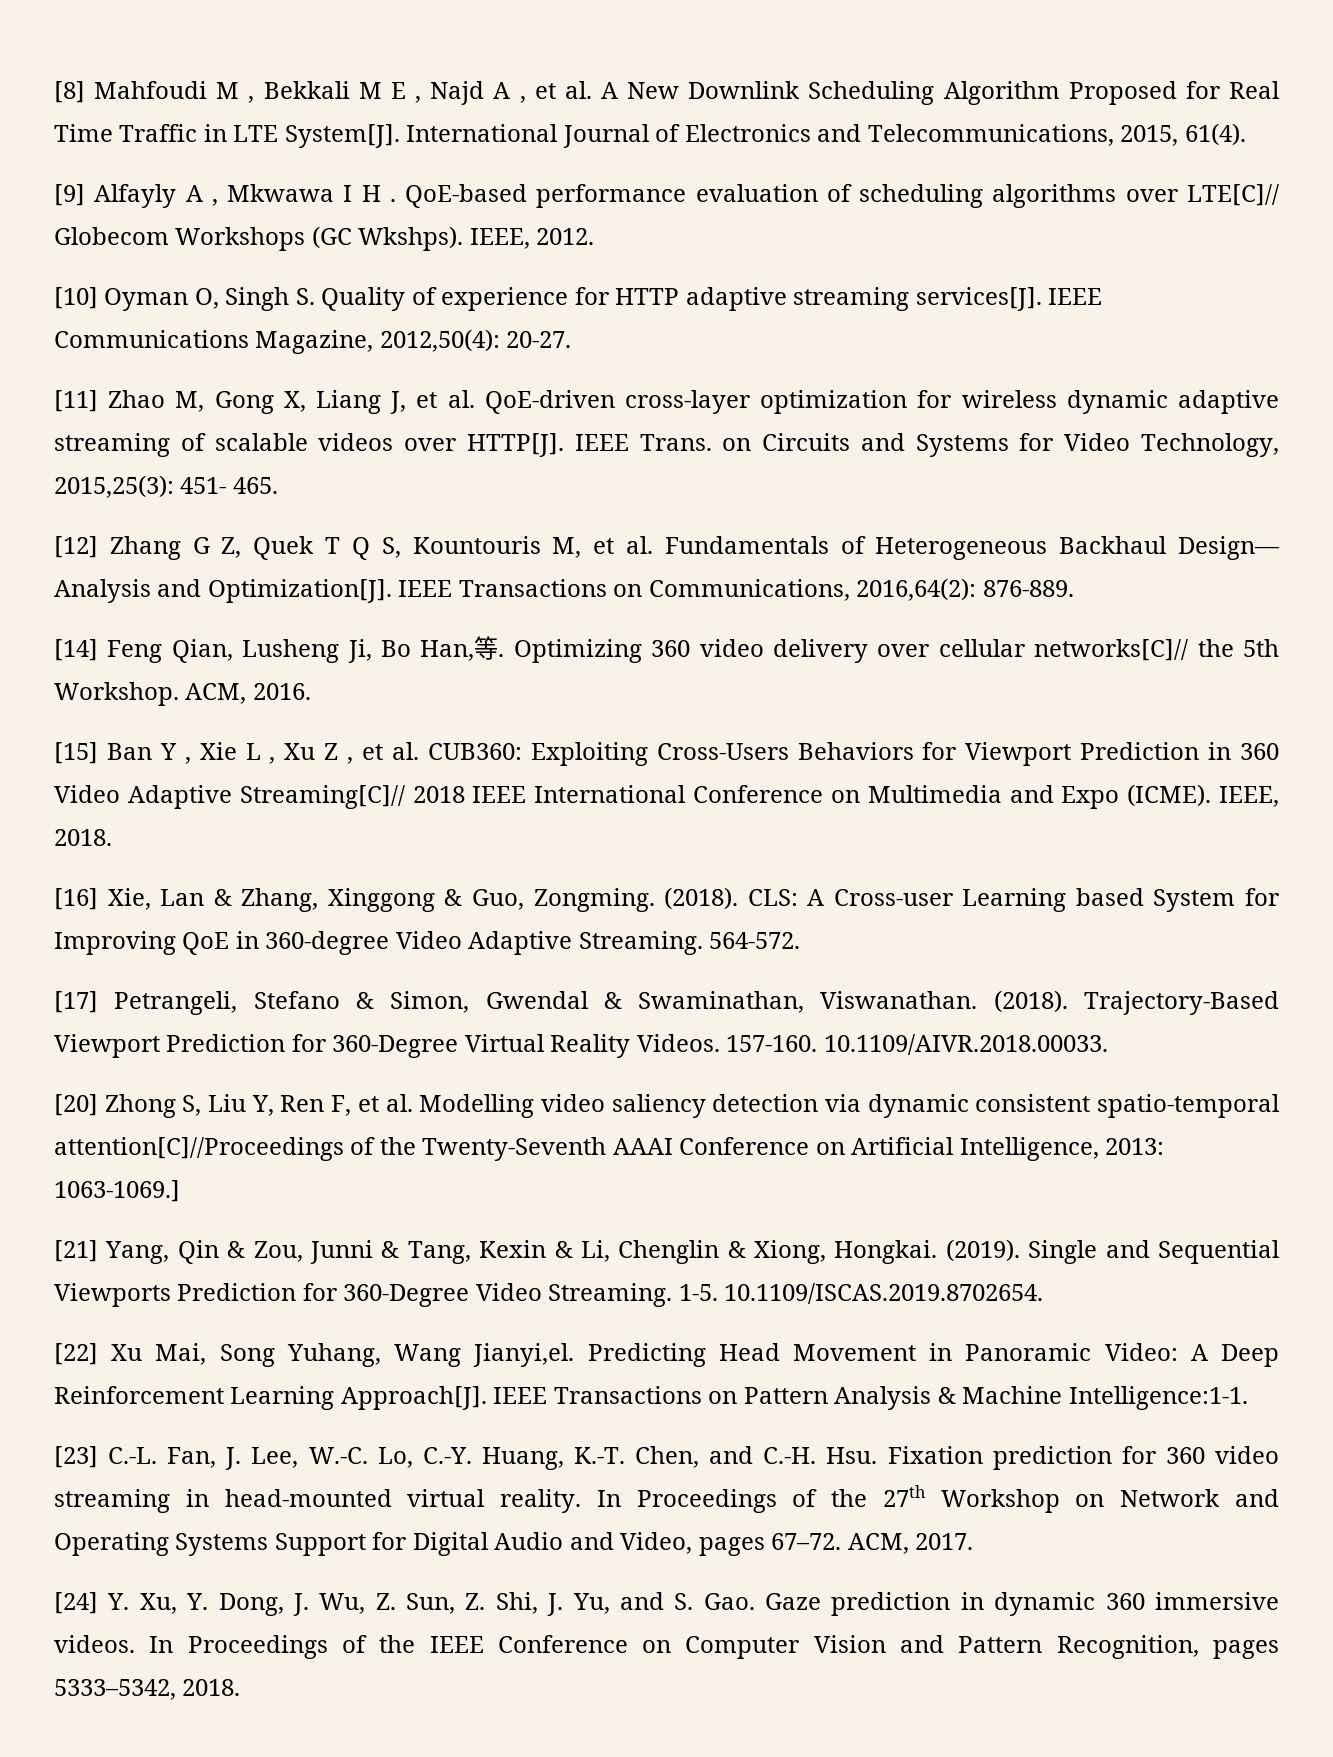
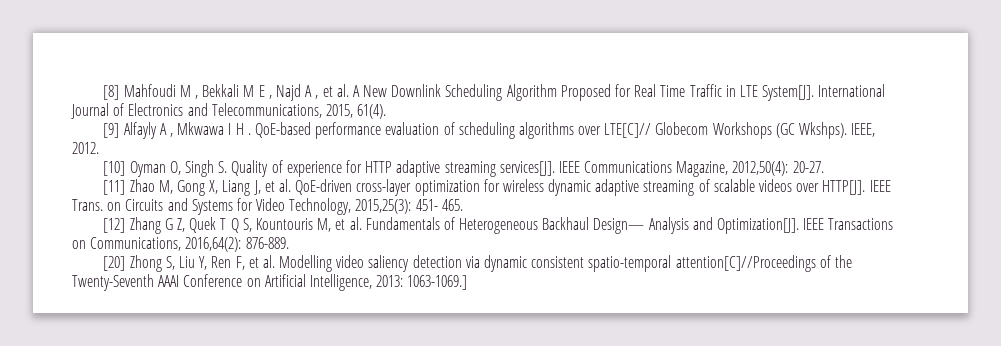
[54,636,1279,663] [54,682,311,706] [54,742,1279,766] [54,784,1279,809] [54,829,112,846] [54,887,1279,912] [54,931,801,955] [54,990,1279,1015] [54,1034,1108,1058] // [14] Feng Qian, Lusheng Ji, Bo Han,等. Optimizing 360 video delivery over cellular networks[C]// the 5th Workshop. ACM, 2016. // [15] Ban Y , Xie L , Xu Z , et al. CUB360: Exploiting Cross-Users Behaviors for Viewport Prediction in 360 Video Adaptive Streaming[C]// 2018 IEEE International Conference on Multimedia and Expo (ICME). IEEE, 2018. // [16] Xie, Lan & Zhang, Xinggong & Guo, Zongming. (2018). CLS: A Cross-user Learning based System for Improving QoE in 360-degree Video Adaptive Streaming. 564-572. // [17] Petrangeli, Stefano & Simon, Gwendal & Swaminathan, Viswanathan. (2018). Trajectory-Based Viewport Prediction for 360-Degree Virtual Reality Videos. 157-160. 10.1109/AIVR.2018.00033. -> (289, 243) none
[54,1239,1280,1264] [54,1283,1044,1307] [54,1343,1279,1367] [54,1386,1248,1410] [54,1446,1279,1470] [54,1485,1279,1513] [54,1532,974,1556] [54,1592,1279,1616] [54,1635,1279,1659] [54,1679,241,1700] // [21] Yang, Qin & Zou, Junni & Tang, Kexin & Li, Chenglin & Xiong, Hongkai. (2019). Single and Sequential Viewports Prediction for 360-Degree Video Streaming. 1-5. 10.1109/ISCAS.2019.8702654. // [22] Xu Mai, Song Yuhang, Wang Jianyi,el. Predicting Head Movement in Panoramic Video: A Deep Reinforcement Learning Approach[J]. IEEE Transactions on Pattern Analysis & Machine Intelligence:1-1. // [23] C.-L. Fan, J. Lee, W.-C. Lo, C.-Y. Huang, K.-T. Chen, and C.-H. Hsu. Fixation prediction for 360 video streaming in head-mounted virtual reality. In Proceedings of the 27th Workshop on Network and Operating Systems Support for Digital Audio and Video, pages 67–72. ACM, 2017. // [24] Y. Xu, Y. Dong, J. Wu, Z. Sun, Z. Shi, J. Yu, and S. Gao. Gaze prediction in dynamic 360 immersive videos. In Proceedings of the IEEE Conference on Computer Vision and Pattern Recognition, pages 5333–5342, 2018. -> (468, 282) none

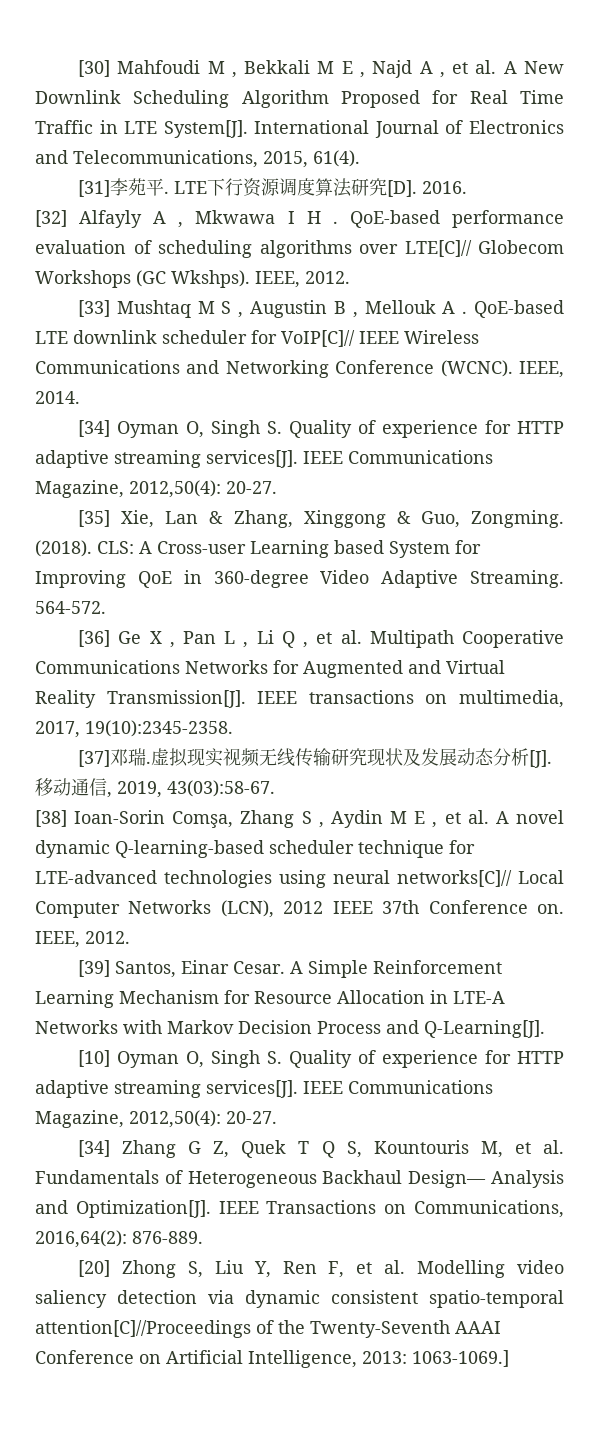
[103,85,120,100] [8] -> [78,60,111,77] [30]
[103,123,120,138] [9] -> [78,178,468,197] [35,210,67,227] [31]李苑平. LTE下行资源调度算法研究[D]. 2016. // [32]
(99, 148) none -> [78,300,564,318] [35,330,479,347] [35,360,564,378] [35,391,80,404] [78,420,564,438] [35,450,493,468] [35,480,277,498] [78,510,564,528] [35,540,481,558] [35,570,564,588] [35,601,106,614] [78,630,564,648] [35,660,505,678] [35,690,564,708] [35,720,233,738] [78,748,553,768] [35,778,275,798] [35,810,564,828] [35,840,475,858] [35,870,564,888] [35,900,564,918] [35,931,130,948] [78,960,503,978] [35,990,505,1008] [35,1020,545,1038] // [33] Mushtaq M S , Augustin B , Mellouk A . QoE-based LTE downlink scheduler for VoIP[C]// IEEE Wireless Communications and Networking Conference (WCNC). IEEE, 2014. // [34] Oyman O, Singh S. Quality of experience for HTTP adaptive streaming services[J]. IEEE Communications Magazine, 2012,50(4): 20-27. // [35] Xie, Lan & Zhang, Xinggong & Guo, Zongming. (2018). CLS: A Cross-user Learning based System for Improving QoE in 360-degree Video Adaptive Streaming. 564-572. // [36] Ge X , Pan L , Li Q , et al. Multipath Cooperative Communications Networks for Augmented and Virtual Reality Transmission[J]. IEEE transactions on multimedia, 2017, 19(10):2345-2358. // [37]邓瑞.虚拟现实视频无线传输研究现状及发展动态分析[J].移动通信, 2019, 43(03):58-67. // [38] Ioan-Sorin Comşa, Zhang S , Aydin M E , et al. A novel dynamic Q-learning-based scheduler technique for LTE-advanced technologies using neural networks[C]// Local Computer Networks (LCN), 2012 IEEE 37th Conference on. IEEE, 2012. // [39] Santos, Einar Cesar. A Simple Reinforcement Learning Mechanism for Resource Allocation in LTE-A Networks with Markov Decision Process and Q-Learning[J].
[103,179,891,196] [72,198,463,215] [103,218,126,233] [11] Zhao M, Gong X, Liang J, et al. QoE-driven cross-layer optimization for wireless dynamic adaptive streaming of scalable videos over HTTP[J]. IEEE Trans. on Circuits and Systems for Video Technology, 2015,25(3): 451- 465. // [12] -> [78,1140,111,1157] [34]

